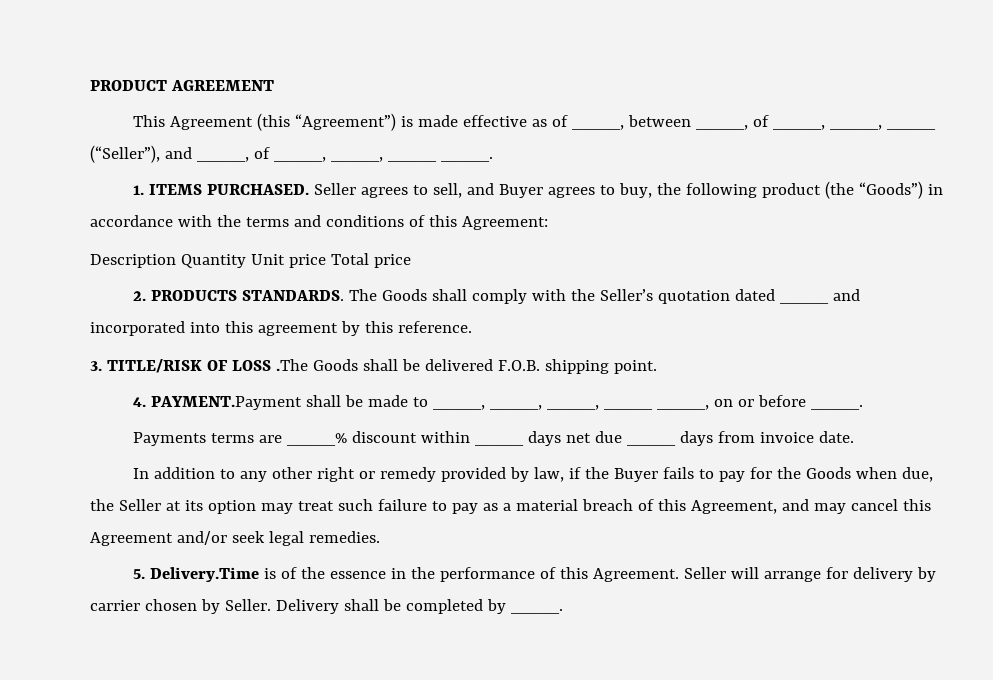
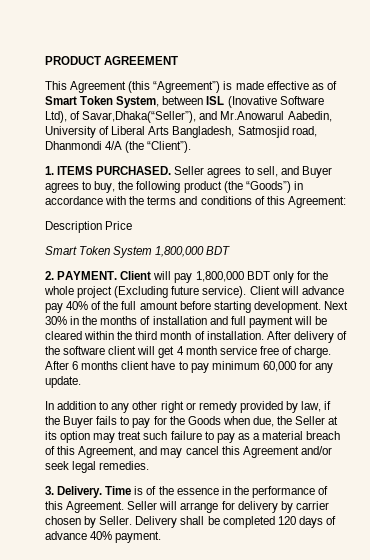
[571,115,936,130] [90,145,493,163] ____, between ____, of ____, ____, ____ (“Seller”), and ____, of ____, ____, ____ ____. -> [45,96,324,108] [45,111,332,123] [45,126,317,138] [45,141,192,153] Smart Token System, between ISL (Inovative Software Ltd), of Savar,Dhaka(“Seller”), and Mr.Anowarul Aabedin, University of Liberal Arts Bangladesh, Satmosjid road, Dhanmondi 4/A (the “Client”).
[180,253,411,268] [132,289,775,304] [779,301,829,304] [832,289,860,301] [90,321,472,336] [90,359,657,374] [132,395,863,410] [132,431,470,446] [474,431,622,446] [626,431,854,446] Quantity Unit price Total price // 2. PRODUCTS STANDARDS. The Goods shall comply with the Seller’s quotation dated ____ and incorporated into this agreement by this reference. // 3. TITLE/RISK OF LOSS .The Goods shall be delivered F.O.B. shipping point. // 4. PAYMENT.Payment shall be made to ____, ____, ____, ____ ____, on or before ____. // Payments terms are ____% discount within ____ days net due ____ days from invoice date. -> [105,221,133,230] [45,246,231,258] [45,271,328,283] [44,286,344,298] [45,301,348,313] [45,316,328,328] [45,331,347,343] [45,346,332,358] [45,361,334,373] [45,376,81,388] Price // Smart Token System 1,800,000 BDT // 2. PAYMENT. Client will pay 1,800,000 BDT only for the whole project (Excluding future service). Client will advance pay 40% of the full amount before starting development. Next 30% in the months of installation and full payment will be cleared within the third month of installation. After delivery of the software client will get 4 month service free of charge. After 6 months client have to pay minimum 60,000 for any update.
[132,567,259,582] 5. Delivery.Time -> [45,486,132,498] 3. Delivery. Time
[486,599,563,614] by ____. -> [277,516,336,528] [45,531,162,543] 120 days of advance 40% payment.

